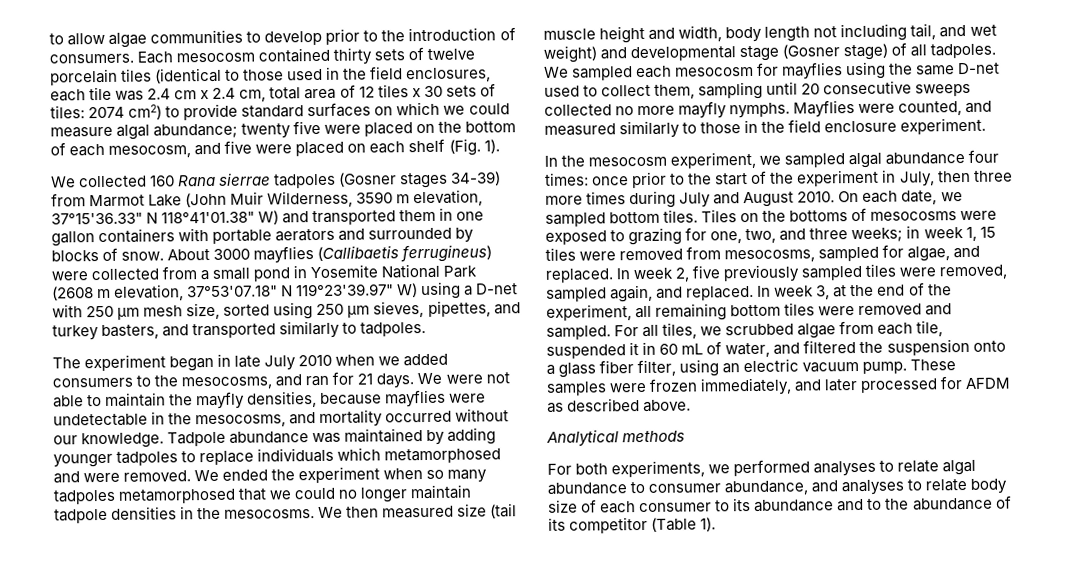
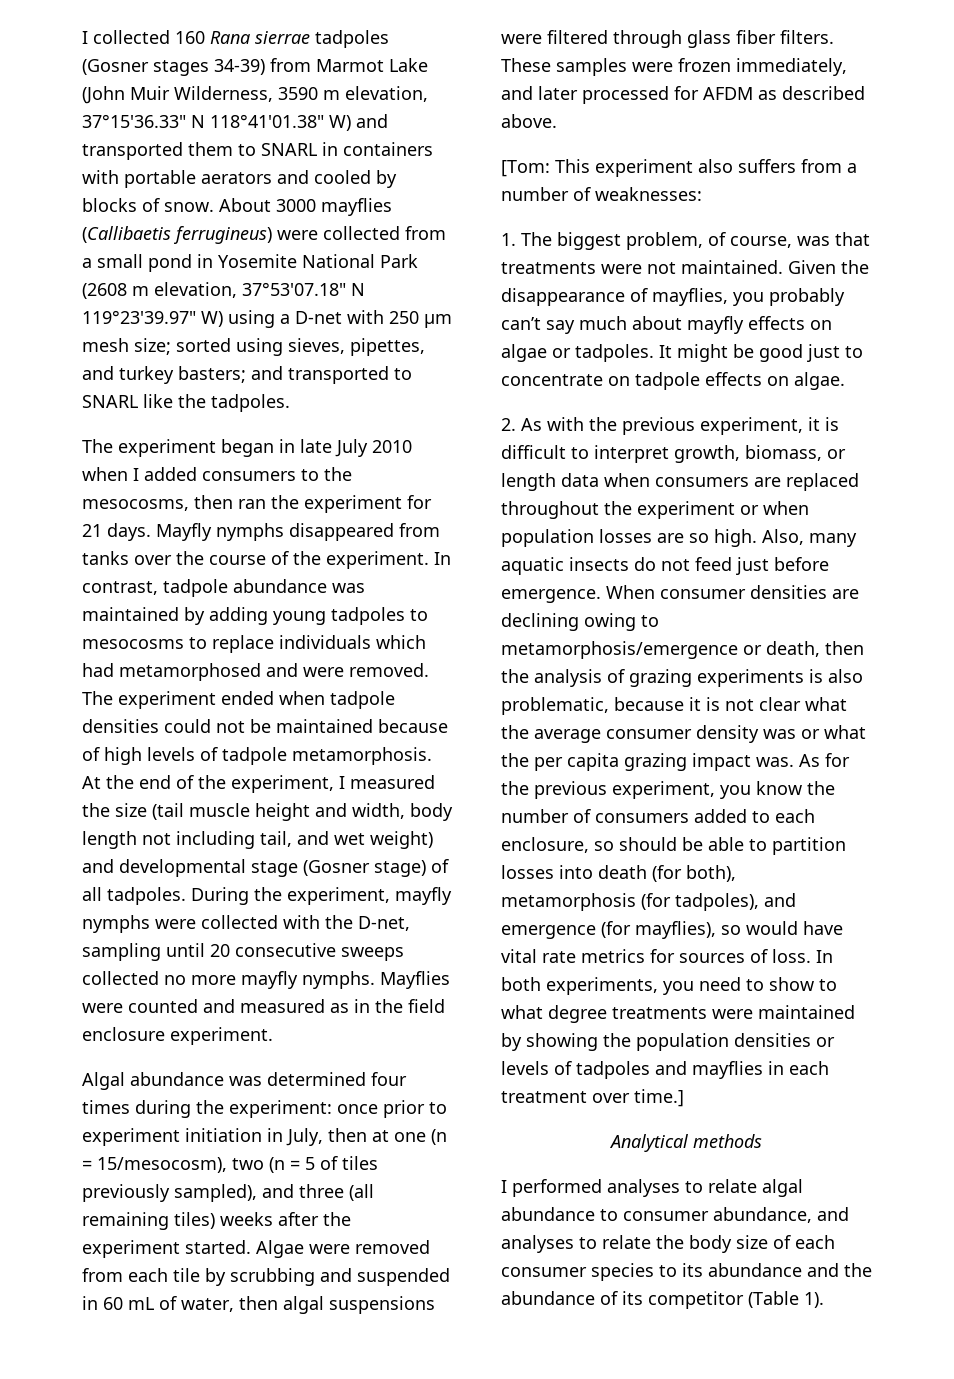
[49,27,516,48] [49,46,476,65] [50,66,492,86] [50,83,496,102] [50,101,510,121] [50,120,517,140] [50,138,500,158] [51,176,76,188] to allow algae communities to develop prior to the introduction of consumers. Each mesocosm contained thirty sets of twelve porcelain tiles (identical to those used in the field enclosures, each tile was 2.4 cm x 2.4 cm, total area of 12 tiles x 30 sets of tiles: 2074 cm2) to provide standard surfaces on which we could measure algal abundance; twenty five were placed on the bottom of each mesocosm, and five were placed on each shelf (Fig. 1). // We -> [82,31,88,44] I
[439,207,485,221] [51,231,95,247] in one gallon -> [238,142,338,156] to SNARL in
[368,227,453,240] surrounded -> [314,170,371,184] cooled
[186,302,221,320] size, -> [134,338,171,355] size;
[316,303,371,318] 250 μm -> (283, 347) none
[101,320,358,340] basters, and transported similarly to -> [178,366,412,384] [82,394,206,408] basters; and transported to SNARL like the
[378,356,401,366] we -> [133,468,139,481] I
[275,371,510,389] [53,389,487,410] [53,408,510,428] [53,431,227,449] and ran for 21 days. We were not able to maintain the mayfly densities, because mayflies were undetectable in the mesocosms, and mortality occurred without our knowledge. Tadpole -> [194,495,432,513] [82,523,440,541] [82,551,451,569] [82,579,228,597] then ran the experiment for 21 days. Mayfly nymphs disappeared from tanks over the course of the experiment. In contrast, tadpole
[53,453,113,468] younger -> [273,611,326,625] young
(197, 457) none -> [82,637,207,649] mesocosms to
(382, 454) none -> [82,663,114,677] had
[194,466,488,484] [53,484,473,505] [54,505,455,524] We ended the experiment when so many tadpoles metamorphosed that we could no longer maintain tadpole densities in the mesocosms. We then measured -> [82,691,395,709] [82,719,448,733] [82,747,432,765] [82,775,435,793] [82,803,110,817] The experiment ended when tadpole densities could not be maintained because of high levels of tadpole metamorphosis. At the end of the experiment, I measured the
[544,61,1001,81] [544,84,696,99] We sampled each mesocosm for mayflies using the same D-net used to collect them, -> [191,887,452,905] [82,915,410,933] During the experiment, mayfly nymphs were collected with the D-net,
[898,101,963,116] counted, -> [128,999,198,1013] counted
[619,120,742,139] similarly to those -> [330,1003,349,1013] as
[544,149,1000,169] [545,169,1013,189] [545,190,963,209] [545,207,998,227] [545,225,996,246] [545,244,981,263] [545,263,1008,283] [546,282,952,303] [546,302,953,321] [546,320,944,340] [546,342,640,359] In the mesocosm experiment, we sampled algal abundance four times: once prior to the start of the experiment in July, then three more times during July and August 2010. On each date, we sampled bottom tiles. Tiles on the bottoms of mesocosms were exposed to grazing for one, two, and three weeks; in week 1, 15 tiles were removed from mesocosms, sampled for algae, and replaced. In week 2, five previously sampled tiles were removed, sampled again, and replaced. In week 3, at the end of the experiment, all remaining bottom tiles were removed and sampled. For all tiles, we scrubbed algae from each tile, suspended it -> [82,1072,407,1090] [82,1100,447,1118] [82,1128,447,1146] [82,1156,378,1173] [82,1184,374,1202] [82,1212,351,1230] [82,1240,430,1258] [82,1268,450,1286] Algal abundance was determined four times during the experiment: once prior to experiment initiation in July, then at one (n = 15/mesocosm), two (n = 5 of tiles previously sampled), and three (all remaining tiles) weeks after the experiment started. Algae were removed from each tile by scrubbing and suspended
[773,338,1006,356] [546,358,908,378] and filtered the suspension onto a glass fiber filter, using an electric vacuum pump. -> [239,1296,435,1314] [501,30,834,48] then algal suspensions were filtered through glass fiber filters.
[546,429,686,447] [547,460,731,478] Analytical methods // For both experiments, we -> [501,159,857,177] [501,187,702,201] [501,232,870,250] [501,260,869,274] [501,288,845,306] [501,316,832,334] [501,344,863,362] [501,372,845,390] [501,417,839,435] [501,445,846,463] [501,473,859,491] [501,501,809,519] [501,529,857,547] [501,557,829,575] [501,585,859,603] [501,613,659,631] [501,641,864,659] [501,669,863,687] [501,697,847,715] [501,725,866,743] [501,753,850,771] [501,781,835,799] [501,809,815,823] [501,837,846,855] [501,865,736,882] [501,893,796,911] [501,921,843,939] [501,949,833,963] [501,977,837,995] [501,1005,855,1023] [501,1033,835,1051] [501,1061,829,1079] [501,1089,684,1107] [609,1134,762,1152] [501,1180,507,1193] [Tom: This experiment also suffers from a number of weaknesses: // 1. The biggest problem, of course, was that treatments were not maintained. Given the disappearance of mayflies, you probably can’t say much about mayfly effects on algae or tadpoles. It might be good just to concentrate on tadpole effects on algae. // 2. As with the previous experiment, it is difficult to interpret growth, biomass, or length data when consumers are replaced throughout the experiment or when population losses are so high. Also, many aquatic insects do not feed just before emergence. When consumer densities are declining owing to metamorphosis/emergence or death, then the analysis of grazing experiments is also problematic, because it is not clear what the average consumer density was or what the per capita grazing impact was. As for the previous experiment, you know the number of consumers added to each enclosure, so should be able to partition losses into death (for both), metamorphosis (for tadpoles), and emergence (for mayflies), so would have vital rate metrics for sources of loss. In both experiments, you need to show to what degree treatments were maintained by showing the population densities or levels of tadpoles and mayflies in each treatment over time.] // Analytical methods // I
(968, 485) none -> [656,1235,684,1249] the
(713, 507) none -> [591,1263,654,1281] species
[867,498,883,510] to -> (839, 1270) none

